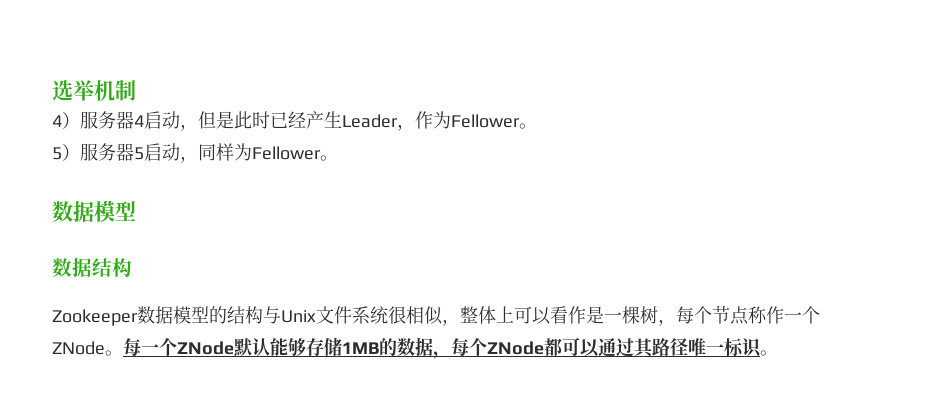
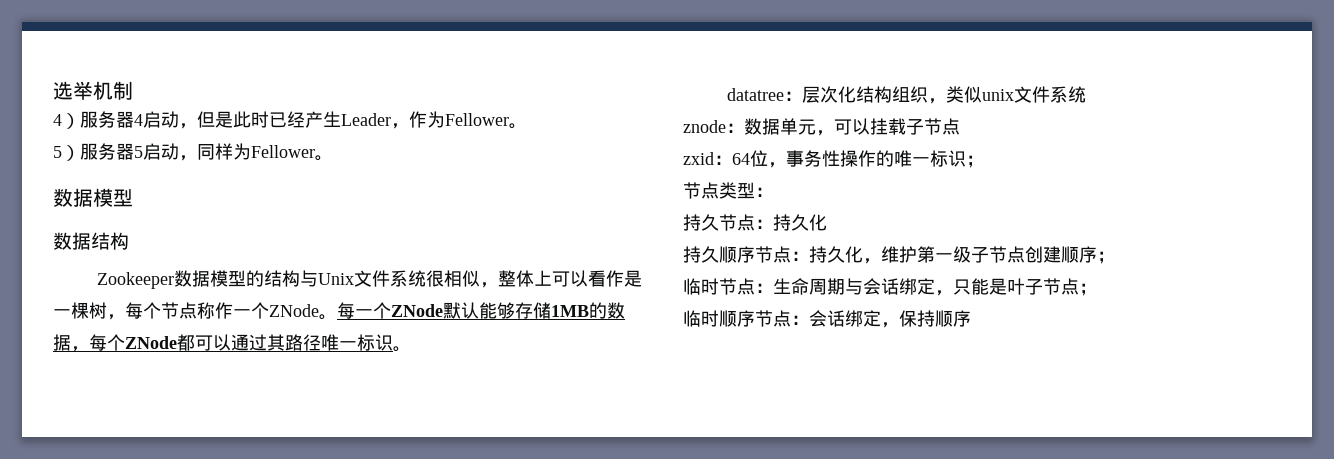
(778, 353) none -> [726,86,1086,104] [683,118,960,136] [683,150,984,168] [683,182,773,199] [683,214,827,231] [683,246,1115,264] [683,278,1097,296] [683,310,971,328] // datatree：层次化结构组织，类似unix文件系统 // znode：数据单元，可以挂载子节点 // zxid：64位，事务性操作的唯一标识； // 节点类型： // 持久节点：持久化 // 持久顺序节点：持久化，维护第一级子节点创建顺序； // 临时节点：生命周期与会话绑定，只能是叶子节点； // 临时顺序节点：会话绑定，保持顺序

